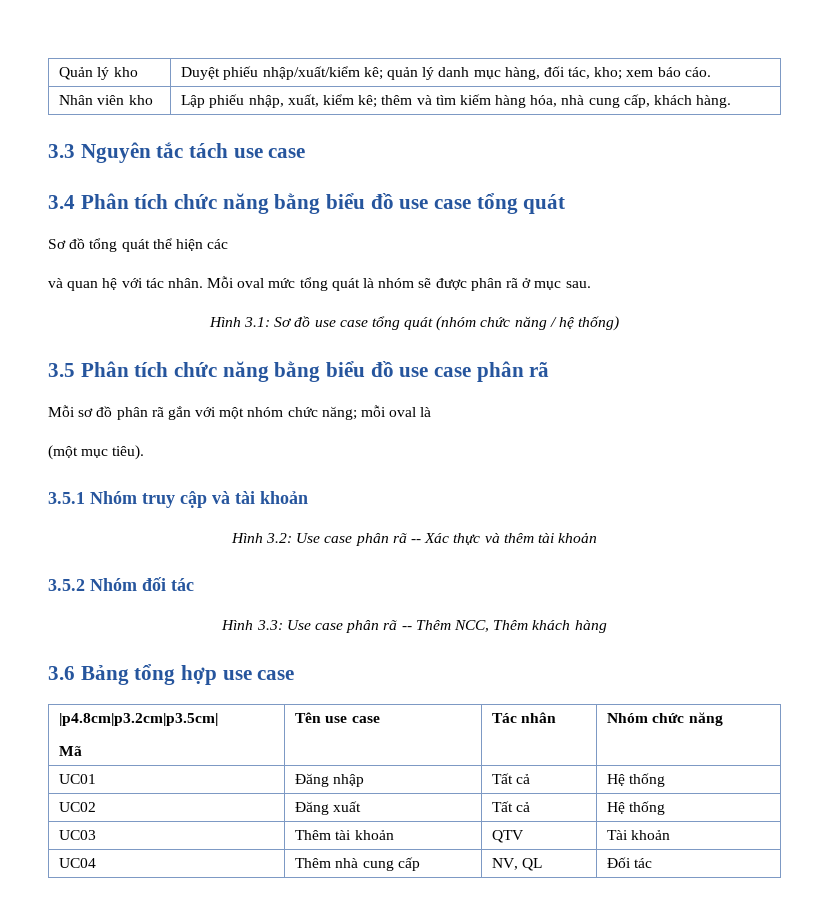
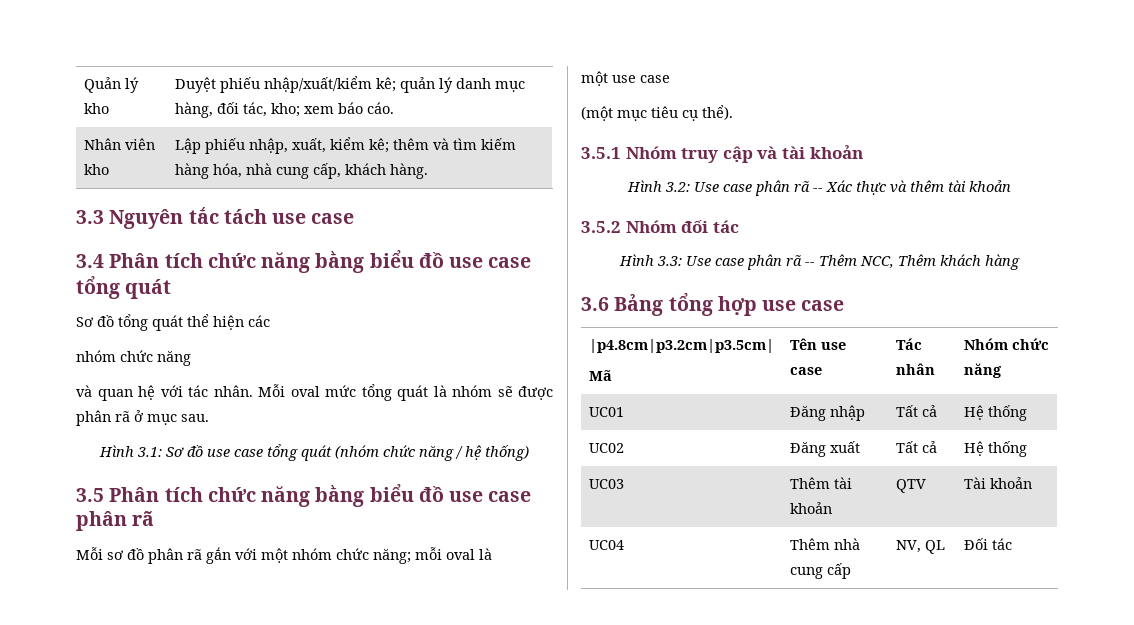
(229, 244) none -> [76,350,191,366] // nhóm chức năng
(432, 412) none -> [581,71,670,86] // một use case
[112,445,145,460] tiêu). -> [651,105,733,121] tiêu cụ thể).

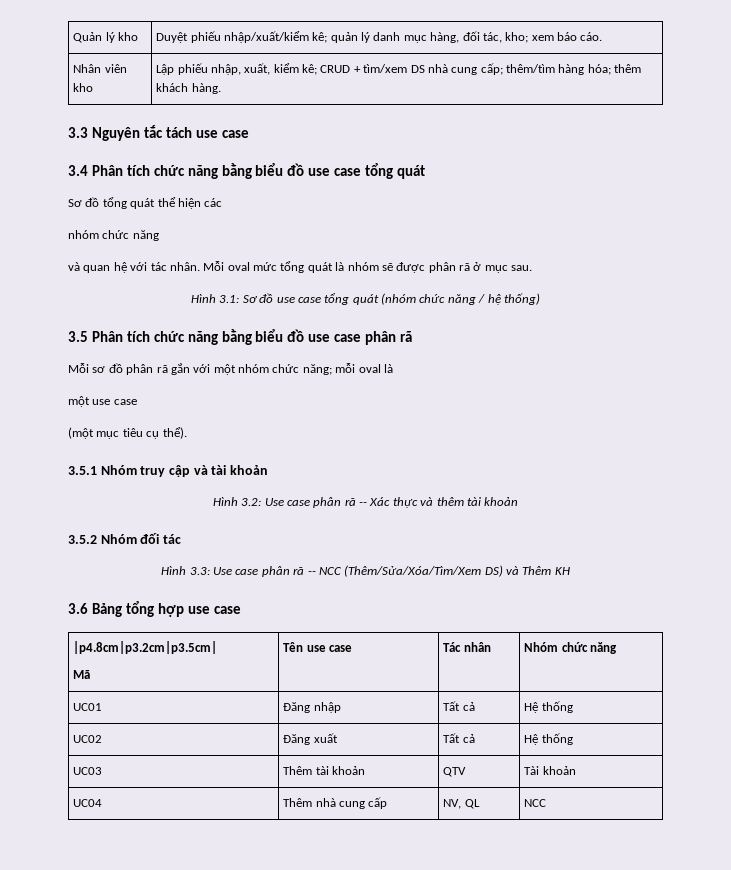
[392,138,516,150] [174,163,341,179] thêm và tìm kiếm hàng hóa, nhà cung cấp, -> [320,63,642,75] CRUD + tìm/xem DS nhà cung cấp; thêm/tìm hàng hóa; thêm
[819,254,1020,270] Thêm NCC, Thêm khách hàng -> [318,565,570,577] NCC (Thêm/Sửa/Xóa/Tìm/Xem DS) và Thêm KH
[963,538,1012,550] Đối tác -> [524,799,547,807] NCC

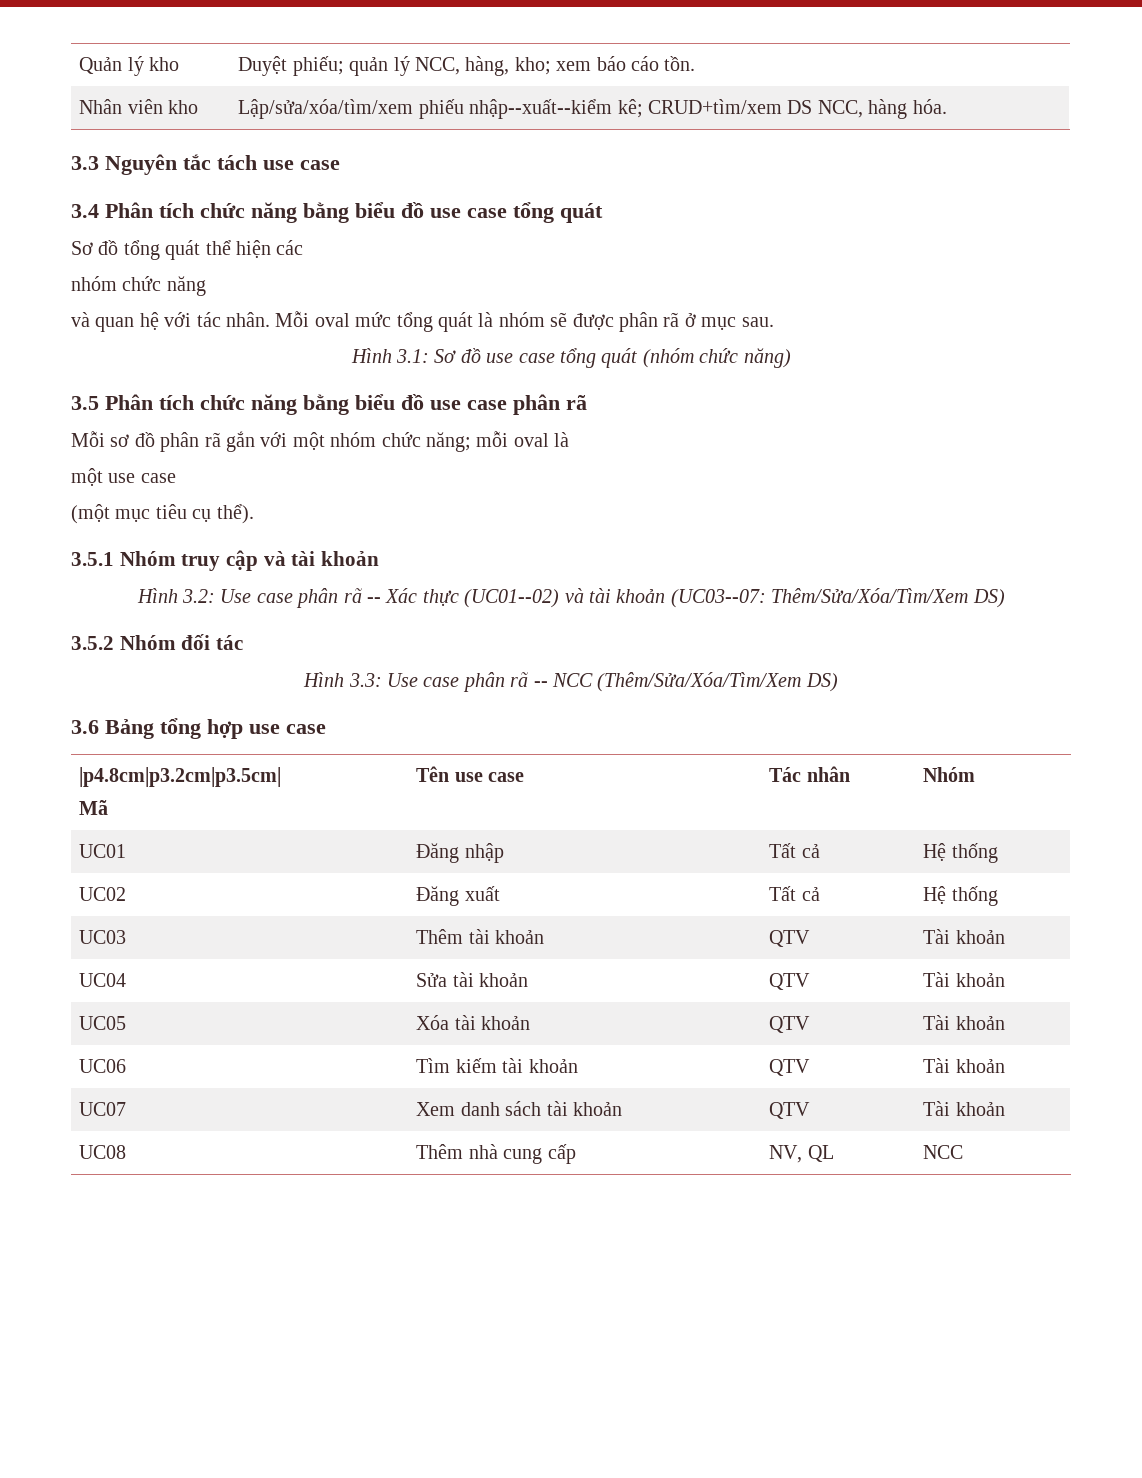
[190,31,502,43] phiếu nhập/xuất/kiểm kê; quản lý danh mục hàng, đối tác, -> [292,56,510,76] phiếu; quản lý NCC, hàng,
[580,32,603,41] cáo. -> [631,56,696,71] cáo tồn.
[156,63,642,75] [156,83,221,94] Lập phiếu nhập, xuất, kiểm kê; CRUD + tìm/xem DS nhà cung cấp; thêm/tìm hàng hóa; thêm khách hàng. -> [238,99,947,119] Lập/sửa/xóa/tìm/xem phiếu nhập--xuất--kiểm kê; CRUD+tìm/xem DS NCC, hàng hóa.
[447,293,540,305] năng / hệ thống) -> [743,348,791,368] năng)
[420,497,519,506] và thêm tài khoản -> [464,588,1005,608] (UC01--02) và tài khoản (UC03--07: Thêm/Sửa/Xóa/Tìm/Xem DS)
[506,566,570,575] và Thêm KH -> (838, 682) none
[561,642,617,654] chức năng -> (976, 774) none
(103, 803) none -> [416,972,529,987] [769,973,811,990] [923,972,1005,987] [79,1016,127,1030] [416,1015,531,1030] [769,1016,811,1033] [923,1015,1005,1030] [79,1059,127,1073] [416,1058,578,1073] [769,1059,811,1076] [923,1058,1005,1073] [79,1102,127,1116] [416,1101,623,1116] [769,1102,811,1119] [923,1101,1005,1116] [79,1145,127,1159] | Sửa tài khoản | QTV | Tài khoản // UC05 | Xóa tài khoản | QTV | Tài khoản // UC06 | Tìm kiếm tài khoản | QTV | Tài khoản // UC07 | Xem danh sách tài khoản | QTV | Tài khoản // UC08

